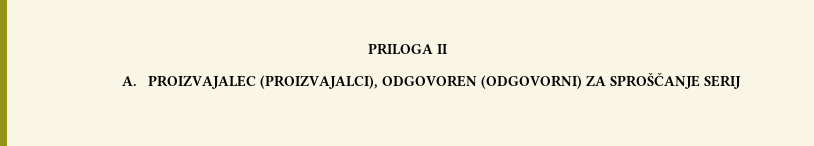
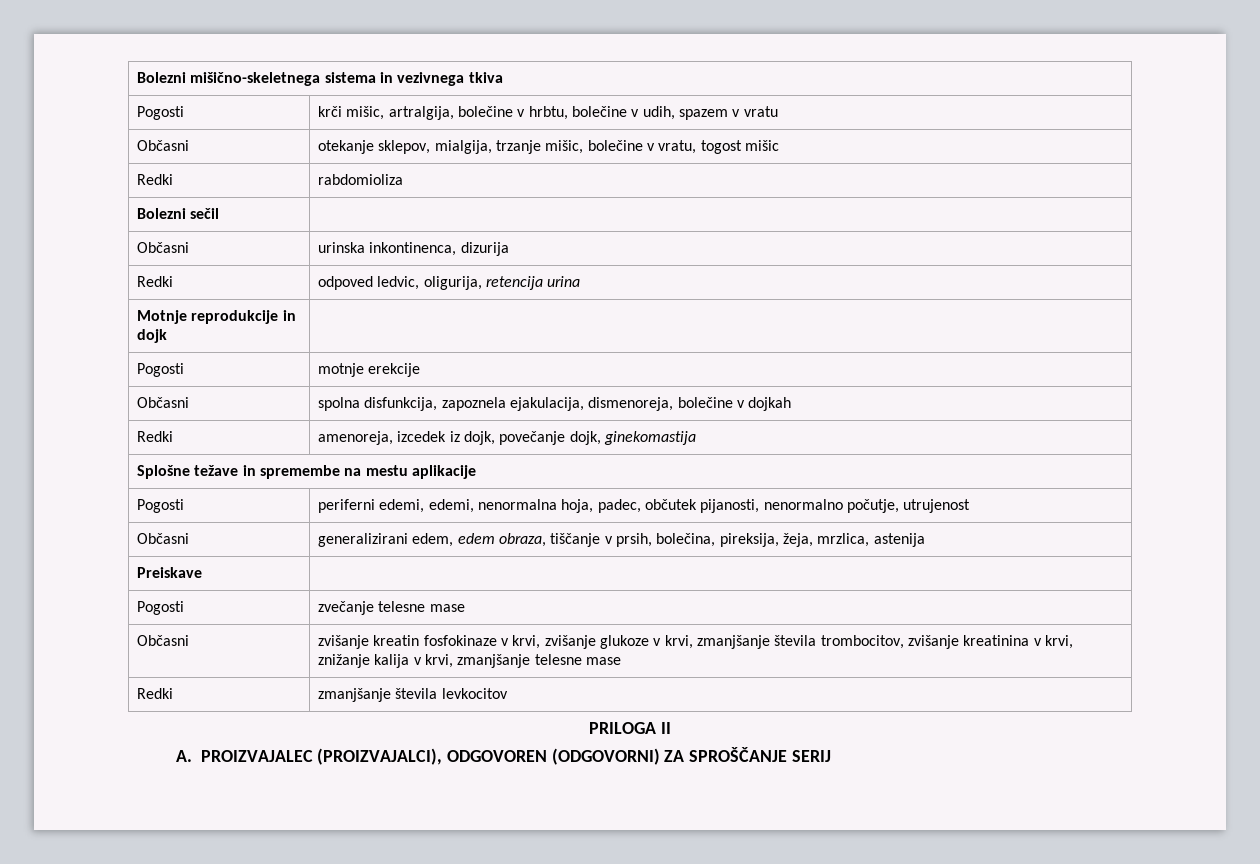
(367, 49) none -> [137,72,503,86] [137,106,185,120] [318,106,778,120] [137,140,190,151] [318,140,779,154] [137,174,174,185] [318,174,404,185] [137,208,220,219] [137,242,190,253] [318,242,509,256] [137,276,174,287] [318,276,581,290] [137,310,296,324] [137,329,168,343] [137,363,185,377] [318,363,421,377] [137,397,190,408] [318,397,792,411] [137,431,174,442] [318,431,696,445] [137,465,476,479] [137,499,185,513] [318,499,971,513] [137,533,190,544] [318,533,925,547] [137,567,203,578] [137,601,185,615] [318,601,465,615] [137,635,190,646] [318,635,1073,649] [318,654,621,668] [137,688,174,699] [318,688,508,702] Bolezni mišično-skeletnega sistema in vezivnega tkiva // Pogosti | krči mišic, artralgija, bolečine v hrbtu, bolečine v udih, spazem v vratu // Občasni | otekanje sklepov, mialgija, trzanje mišic, bolečine v vratu, togost mišic // Redki | rabdomioliza // Bolezni sečil | // Občasni | urinska inkontinenca, dizurija // Redki | odpoved ledvic, oligurija, retencija urina // Motnje reprodukcije in dojk | // Pogosti | motnje erekcije // Občasni | spolna disfunkcija, zapoznela ejakulacija, dismenoreja, bolečine v dojkah // Redki | amenoreja, izcedek iz dojk, povečanje dojk, ginekomastija // Splošne težave in spremembe na mestu aplikacije // Pogosti | periferni edemi, edemi, nenormalna hoja, padec, občutek pijanosti, nenormalno počutje, utrujenost // Občasni | generalizirani edem, edem obraza, tiščanje v prsih, bolečina, pireksija, žeja, mrzlica, astenija // Preiskave | // Pogosti | zvečanje telesne mase // Občasni | zvišanje kreatin fosfokinaze v krvi, zvišanje glukoze v krvi, zmanjšanje števila trombocitov, zvišanje kreatinina v krvi, znižanje kalija v krvi, zmanjšanje telesne mase // Redki | zmanjšanje števila levkocitov //

